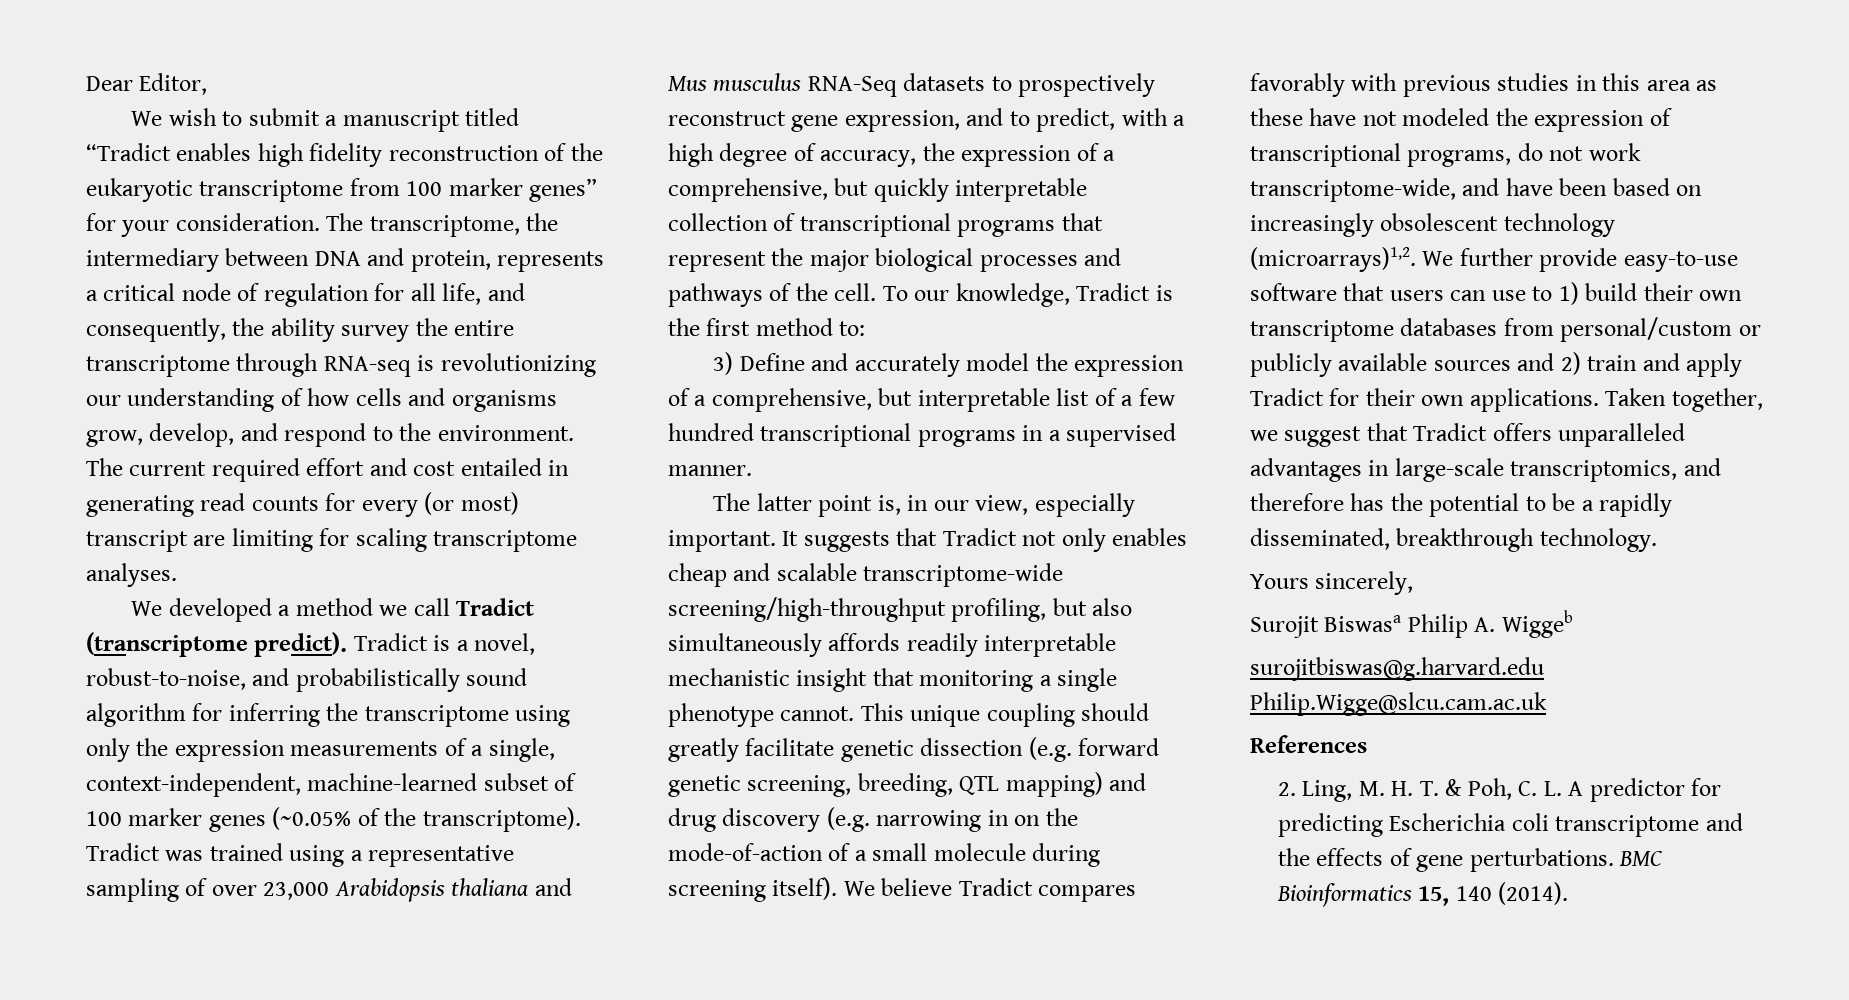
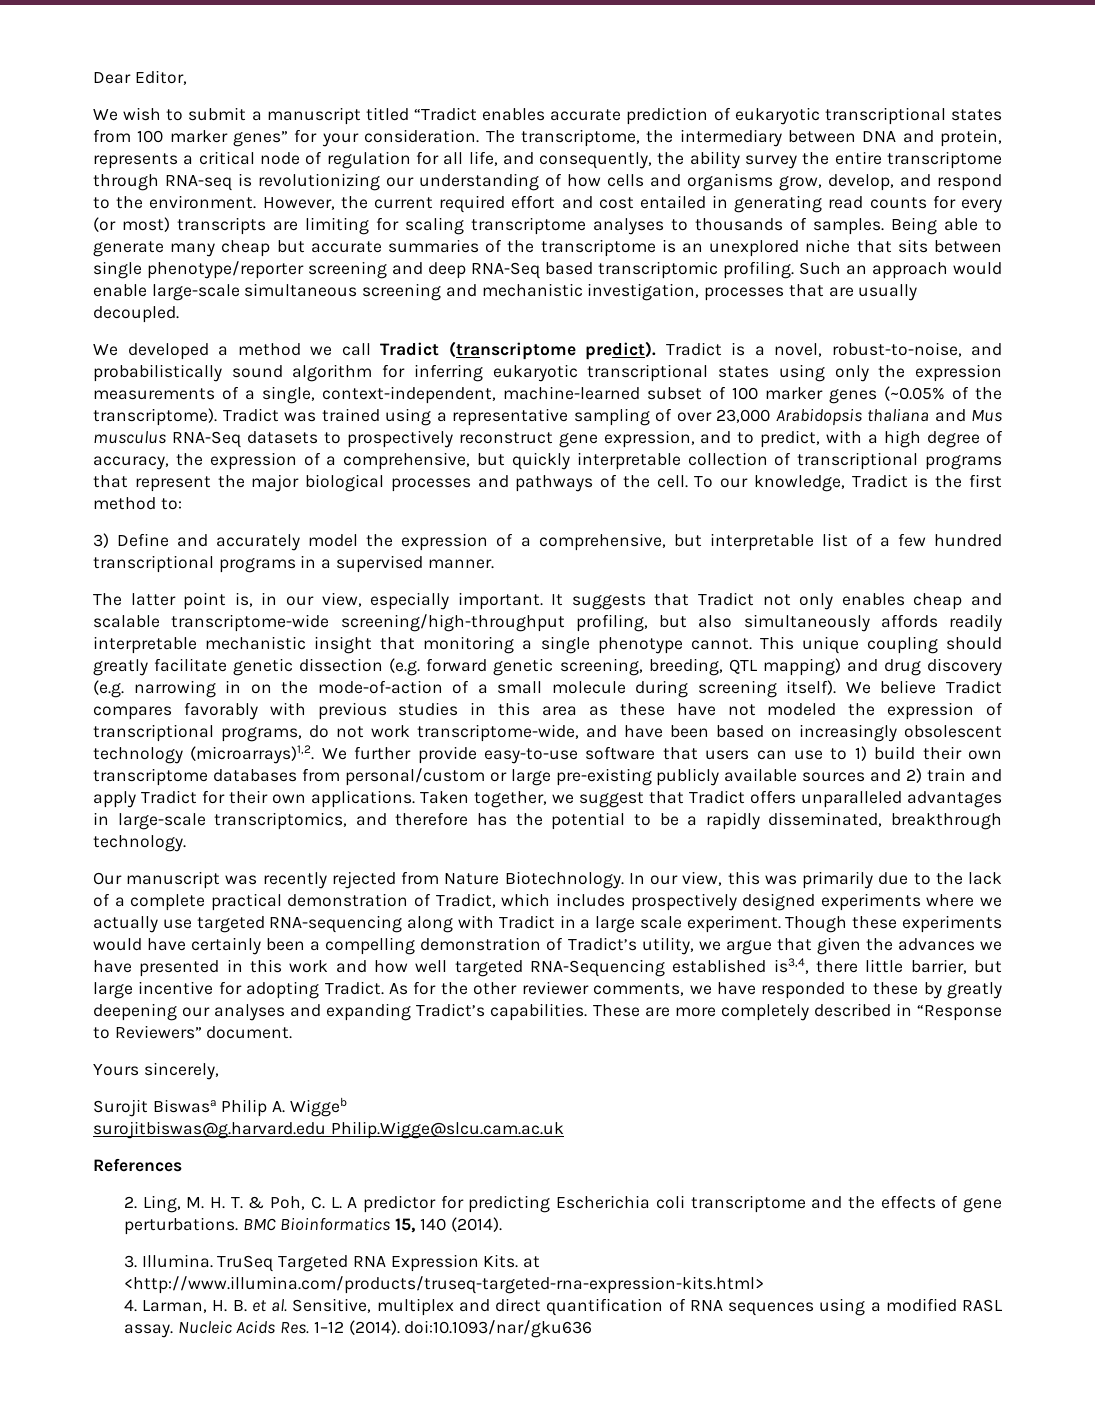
[257,143,603,167] [86,178,344,202] high fidelity reconstruction of the eukaryotic transcriptome -> [550,107,1002,125] accurate prediction of eukaryotic transcriptional states
[86,458,123,476] The -> [262,196,368,210] However, the
[86,530,188,552] transcript -> [177,217,266,235] transcripts
[86,563,177,587] analyses. -> [593,217,1002,235] [93,239,1003,257] [93,261,1002,279] [93,283,918,301] [93,306,179,323] analyses to thousands of samples. Being able to generate many cheap but accurate summaries of the transcriptome is an unexplored niche that sits between single phenotype/reporter screening and deep RNA-Seq based transcriptomic profiling. Such an approach would enable large-scale simultaneous screening and mechanistic investigation, processes that are usually decoupled.
[326,703,509,727] the transcriptome -> [492,364,770,382] eukaryotic transcriptional states
(1761, 330) none -> [510,768,652,786] large pre-existing
(1657, 540) none -> [93,871,1003,889] [93,893,1003,911] [93,915,1003,933] [93,937,1002,955] [93,958,1003,977] [93,981,1002,999] [93,1003,1003,1021] [93,1025,293,1039] // Our manuscript was recently rejected from Nature Biotechnology. In our view, this was primarily due to the lack of a complete practical demonstration of Tradict, which includes prospectively designed experiments where we actually use targeted RNA-sequencing along with Tradict in a large scale experiment. Though these experiments would have certainly been a compelling demonstration of Tradict’s utility, we argue that given the advances we have presented in this work and how well targeted RNA-Sequencing established is3,4, there little barrier, but large incentive for adopting Tradict. As for the other reviewer comments, we have responded to these by greatly deepening our analyses and expanding Tradict’s capabilities. These are more completely described in “Response to Reviewers” document.
(1569, 893) none -> [123,1254,541,1272] [123,1276,764,1294] [123,1298,1003,1316] [123,1320,593,1338] // 3. Illumina. TruSeq Targeted RNA Expression Kits. at <http://www.illumina.com/products/truseq-targeted-rna-expression-kits.html> // 4. Larman, H. B. et al. Sensitive, multiplex and direct quantification of RNA sequences using a modified RASL assay. Nucleic Acids Res. 1–12 (2014). doi:10.1093/nar/gku636

